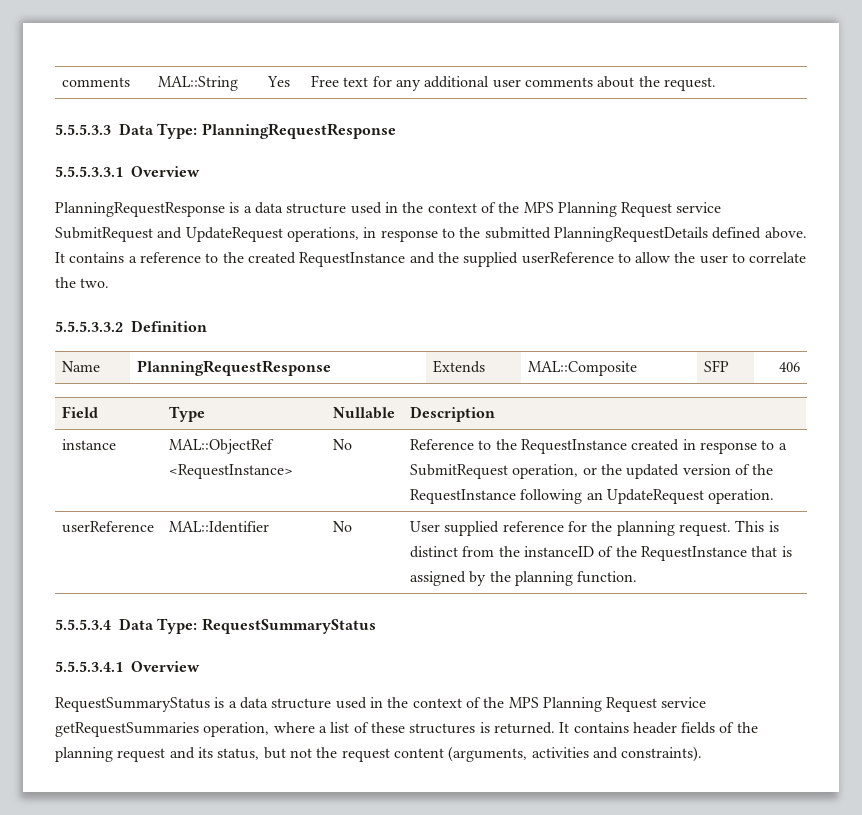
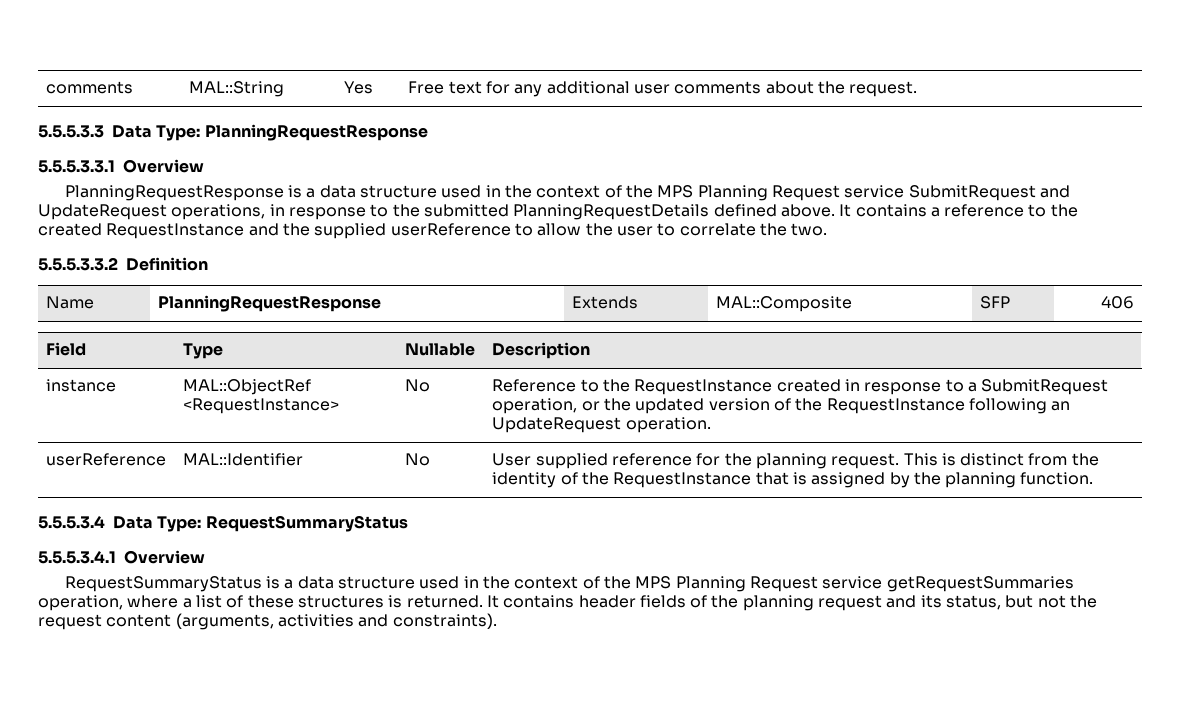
[524,546,595,557] instanceID -> [492,472,557,488] identity

